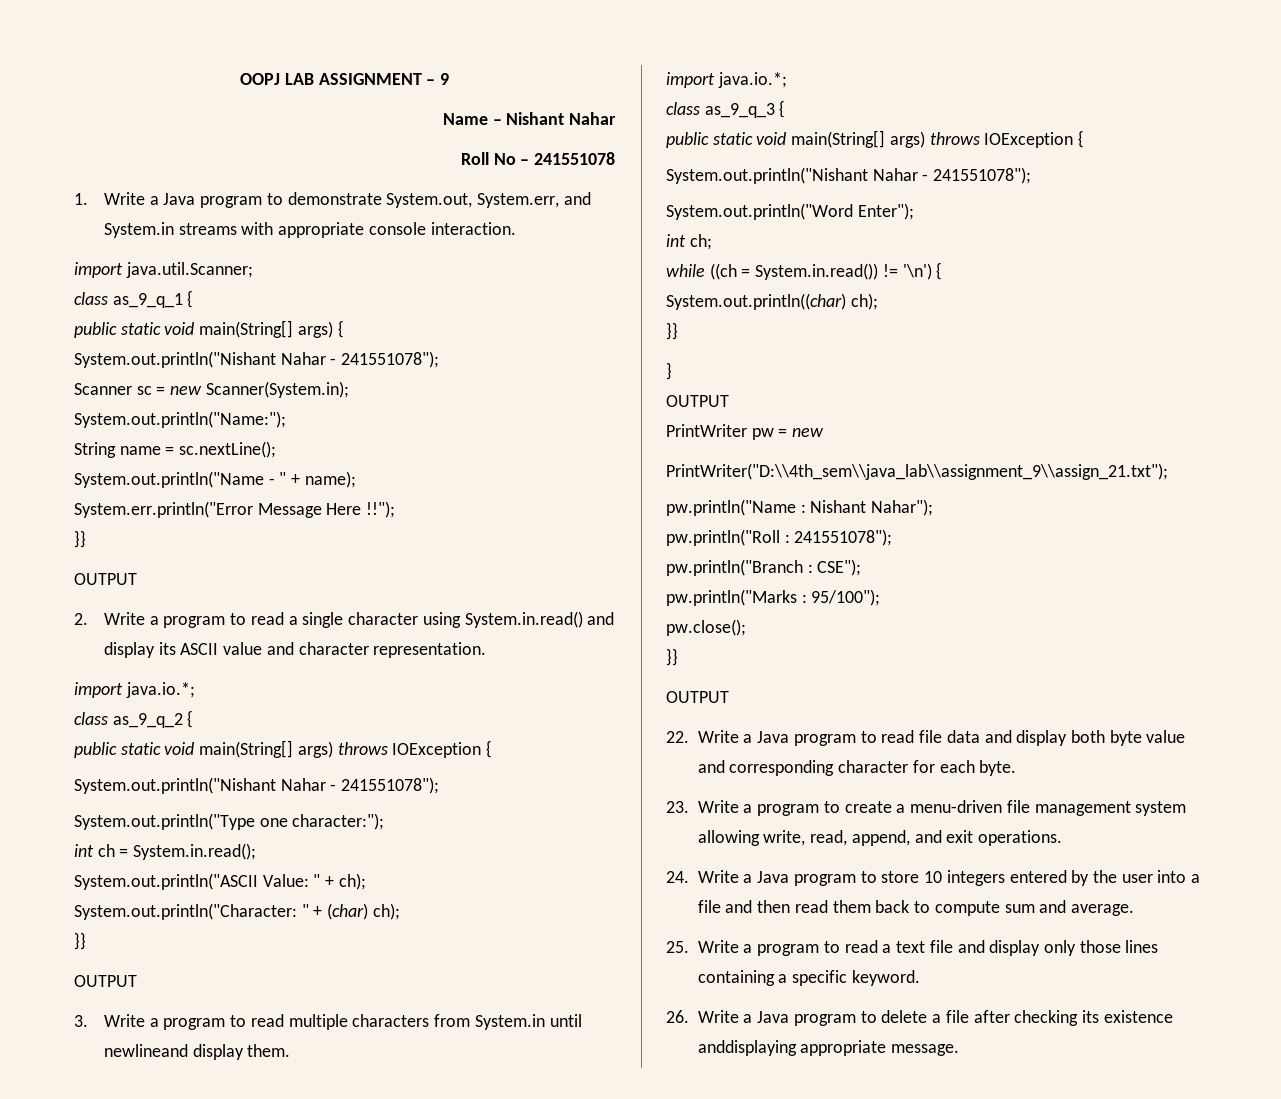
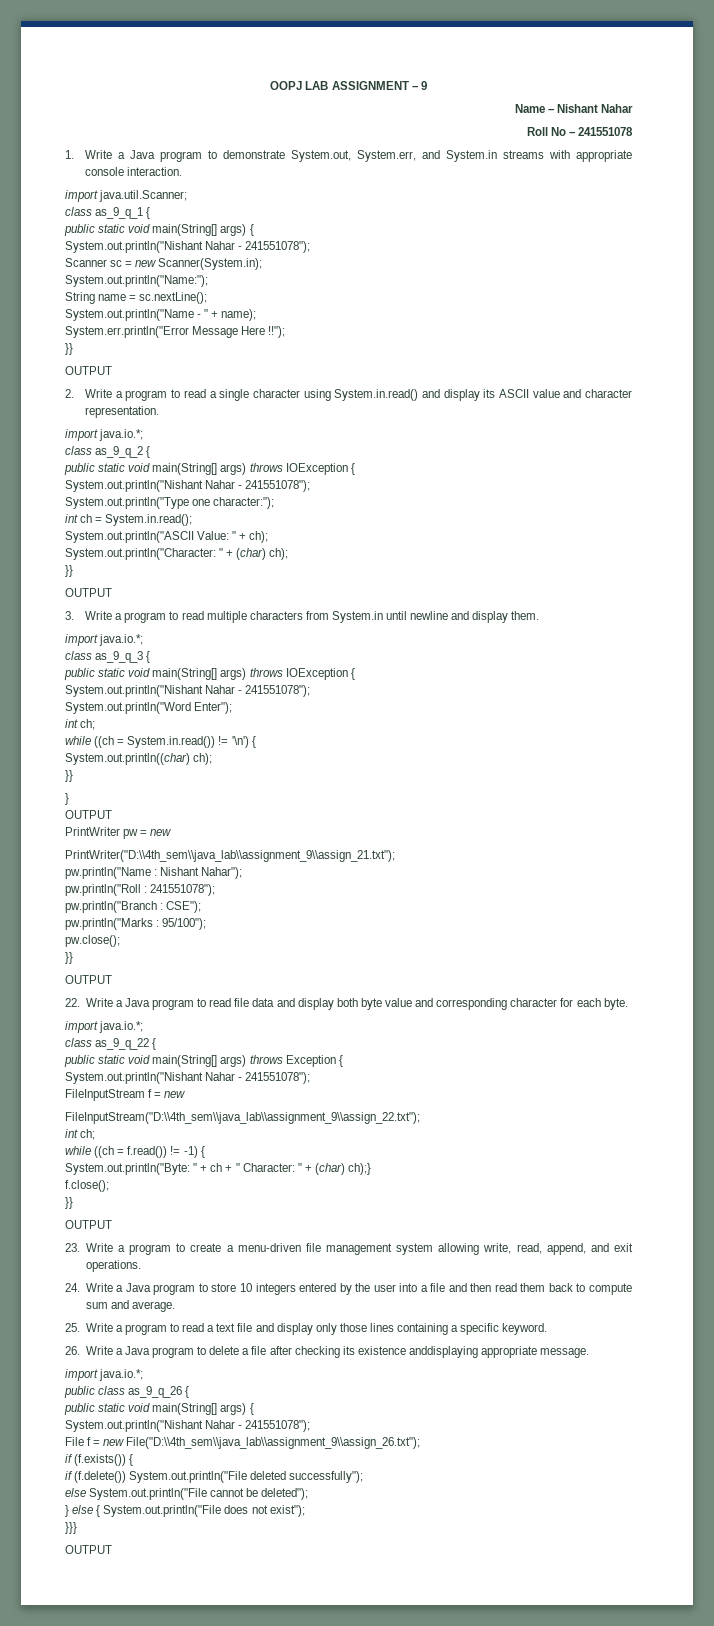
[104,1044,189,1057] newlineand -> [410,611,470,620] newline and
(1017, 768) none -> [65,1021,144,1033] [65,1038,157,1050] [64,1055,343,1067] [65,1072,311,1084] [65,1089,186,1101] [65,1112,420,1124] [65,1129,96,1140] [65,1146,205,1158] [65,1163,372,1175] [65,1180,109,1192] [65,1197,73,1209] [65,1220,112,1229] // import java.io.*; // class as_9_q_22 { // public static void main(String[] args) throws Exception { // System.out.println("Nishant Nahar - 241551078"); // FileInputStream f = new // FileInputStream("D:\\4th_sem\\java_lab\\assignment_9\\assign_22.txt"); // int ch; // while ((ch = f.read()) != -1) { // System.out.println("Byte: " + ch + " Character: " + (char) ch);} // f.close(); // }} // OUTPUT
(960, 1050) none -> [65,1369,144,1381] [64,1386,190,1398] [64,1403,254,1415] [65,1420,311,1432] [65,1437,421,1449] [65,1454,134,1466] [65,1471,364,1483] [65,1488,309,1500] [65,1505,305,1517] [65,1522,77,1534] [65,1545,112,1554] // import java.io.*; // public class as_9_q_26 { // public static void main(String[] args) { // System.out.println("Nishant Nahar - 241551078"); // File f = new File("D:\\4th_sem\\java_lab\\assignment_9\\assign_26.txt"); // if (f.exists()) { // if (f.delete()) System.out.println("File deleted successfully"); // else System.out.println("File cannot be deleted"); // } else { System.out.println("File does not exist"); // }}} // OUTPUT

